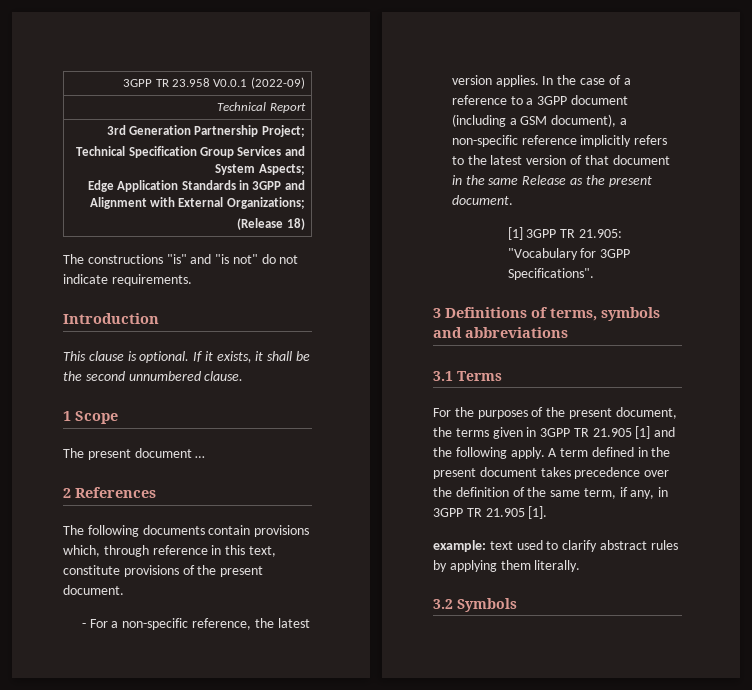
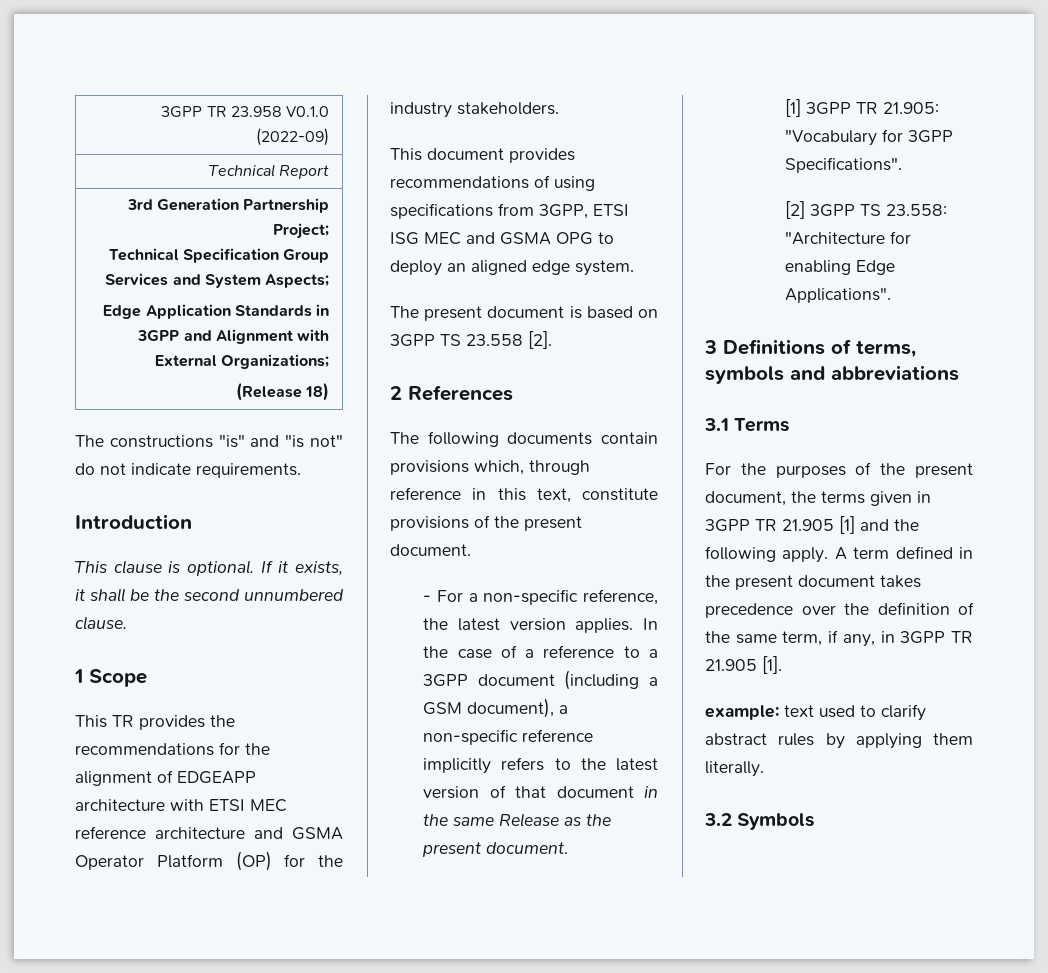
[213,79,248,87] V0.0.1 -> [286,106,330,117] V0.1.0
[63,448,206,460] The present document … -> [75,715,235,730] [75,742,270,756] [75,770,256,786] [75,799,287,812] [75,826,343,840] [75,851,343,871] [390,102,559,118] [390,148,575,163] [390,175,595,191] [390,203,629,219] [390,232,614,245] [390,260,634,276] [390,306,658,321] [390,331,552,349] This TR provides the recommendations for the alignment of EDGEAPP architecture with ETSI MEC reference architecture and GSMA Operator Platform (OP) for the industry stakeholders. // This document provides recommendations of using specifications from 3GPP, ETSI ISG MEC and GSMA OPG to deploy an aligned edge system. // The present document is based on 3GPP TS 23.558 [2].
(594, 274) none -> [785,201,948,219] [785,231,912,245] [785,260,896,275] [785,287,892,303] // [2] 3GPP TS 23.558: "Architecture for enabling Edge Applications".

